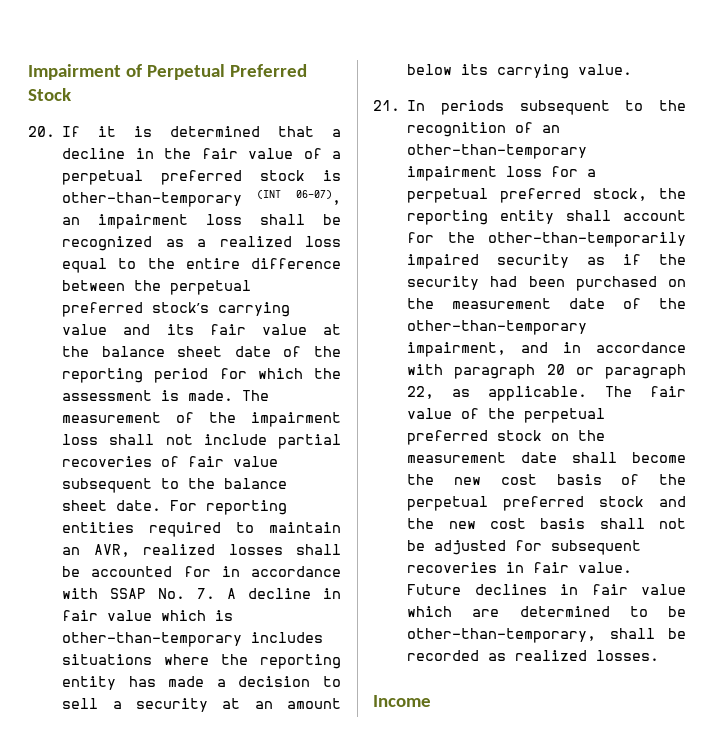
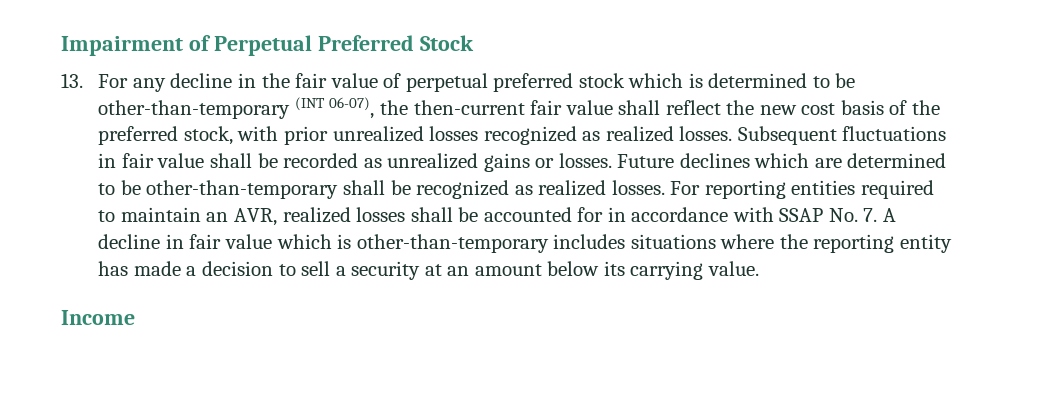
[28,126,341,137] 20. If it is determined that a -> [61,73,166,92] 13. For any
[332,151,341,159] [62,170,341,185] [62,190,341,207] [62,214,341,229] [62,236,341,251] [62,258,341,273] [62,280,252,295] [62,302,291,317] [62,324,341,335] [62,346,342,357] [62,368,341,383] [62,390,270,401] [62,412,341,427] [62,434,341,449] [62,456,279,467] [62,478,288,493] [62,500,162,511] a perpetual preferred stock is other-than-temporary (INT 06-07), an impairment loss shall be recognized as a realized loss equal to the entire difference between the perpetual preferred stock’s carrying value and its fair value at the balance sheet date of the reporting period for which the assessment is made. The measurement of the impairment loss shall not include partial recoveries of fair value subsequent to the balance sheet date. -> [405,73,856,92] [98,97,940,119] [98,126,947,145] [98,153,947,172] [98,180,665,199] perpetual preferred stock which is determined to be other-than-temporary (INT 06-07), the then-current fair value shall reflect the new cost basis of the preferred stock, with prior unrealized losses recognized as realized losses. Subsequent fluctuations in fair value shall be recorded as unrealized gains or losses. Future declines which are determined to be other-than-temporary shall be recognized as realized losses.
[373,100,686,115] [407,122,561,137] [407,144,588,159] [407,166,597,181] [407,188,686,203] [407,210,686,225] [407,232,686,247] [407,254,686,269] [407,276,686,291] [407,298,686,309] [407,320,588,335] [407,342,686,357] [407,364,686,379] [407,386,686,401] [407,408,606,423] [407,430,606,445] [407,452,686,463] [407,474,686,485] [407,496,686,511] [407,518,686,529] [407,540,642,555] [407,562,633,573] [407,584,686,595] [407,606,686,617] [407,628,686,643] [407,650,660,661] // 21. In periods subsequent to the recognition of an other-than-temporary impairment loss for a perpetual preferred stock, the reporting entity shall account for the other-than-temporarily impaired security as if the security had been purchased on the measurement date of the other-than-temporary impairment, and in accordance with paragraph 20 or paragraph 22, as applicable. The fair value of the perpetual preferred stock on the measurement date shall become the new cost basis of the perpetual preferred stock and the new cost basis shall not be adjusted for subsequent recoveries in fair value. Future declines in fair value which are determined to be other-than-temporary, shall be recorded as realized losses. -> (759, 268) none

